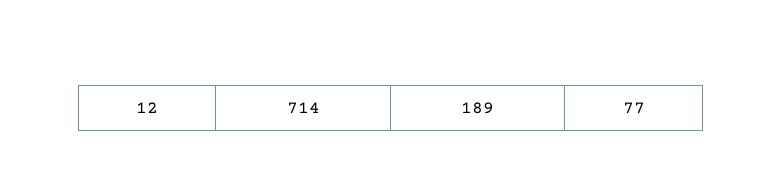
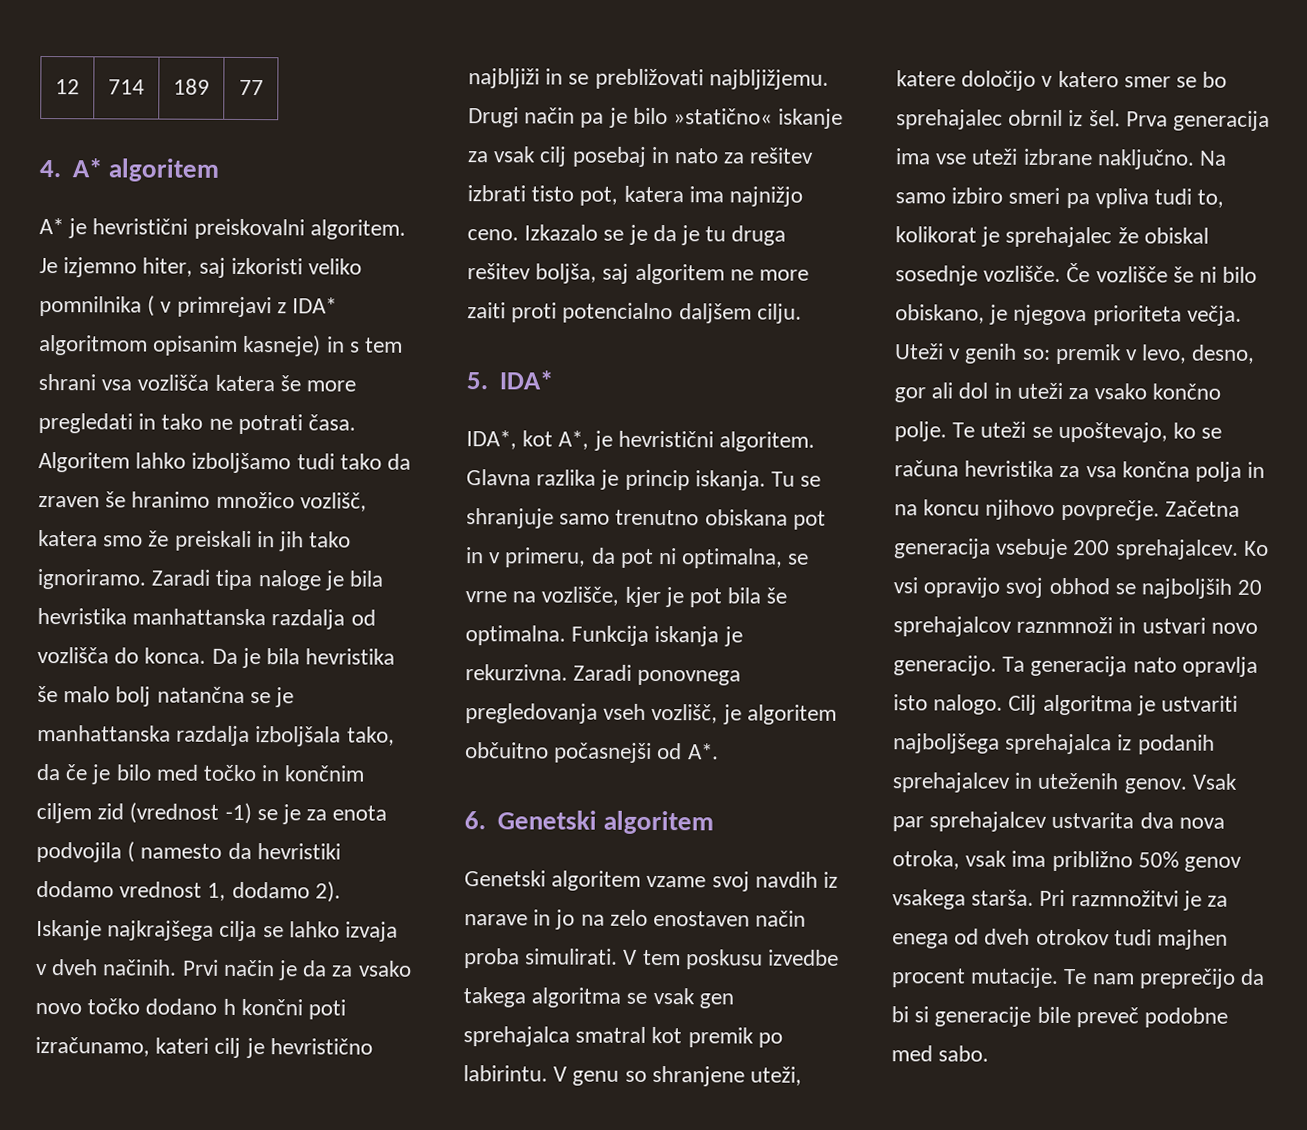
(645, 108) none -> [39,158,219,182] [39,217,406,240] [39,257,363,278] [39,295,338,318] [39,334,404,357] [38,373,357,392] [38,412,357,435] [38,451,412,474] [38,491,367,512] [38,529,352,552] [37,568,384,591] [37,607,376,630] [37,646,396,669] [37,685,295,708] [37,724,395,747] [36,763,366,785] [36,802,388,825] [36,841,341,863] [36,880,341,903] [36,919,399,942] [35,959,412,981] [35,998,347,1020] [35,1036,373,1059] [468,68,829,90] [468,107,844,129] [467,146,815,167] [467,185,804,207] [467,224,787,246] [467,263,810,285] [467,302,802,324] [466,370,553,390] [466,430,816,452] [466,469,822,491] [466,508,826,530] [466,547,810,569] [465,586,788,608] [465,625,743,647] [465,664,742,686] [465,703,837,725] [465,742,719,763] [464,810,714,835] [464,870,839,892] [464,909,807,930] [464,948,840,970] [463,987,734,1009] [463,1026,783,1048] [463,1065,803,1087] [896,70,1228,91] [896,109,1271,132] [895,148,1228,170] [895,187,1225,209] [895,226,1209,248] [895,263,1258,286] [895,304,1242,326] [895,343,1256,365] [894,382,1222,403] [894,421,1223,443] [894,460,1266,482] [894,499,1240,521] [894,538,1269,560] [893,577,1263,599] [893,616,1258,637] [893,655,1258,677] [893,694,1239,716] [893,733,1215,755] [892,772,1237,794] [892,811,1225,832] [892,850,1243,872] [892,889,1229,911] [892,928,1229,950] [891,967,1266,989] [891,1006,1229,1028] [891,1045,990,1062] // 4. A* algoritem // A* je hevristični preiskovalni algoritem. Je izjemno hiter, saj izkoristi veliko pomnilnika ( v primrejavi z IDA* algoritmom opisanim kasneje) in s tem shrani vsa vozlišča katera še more pregledati in tako ne potrati časa. Algoritem lahko izboljšamo tudi tako da zraven še hranimo množico vozlišč, katera smo že preiskali in jih tako ignoriramo. Zaradi tipa naloge je bila hevristika manhattanska razdalja od vozlišča do konca. Da je bila hevristika še malo bolj natančna se je manhattanska razdalja izboljšala tako, da če je bilo med točko in končnim ciljem zid (vrednost -1) se je za enota podvojila ( namesto da hevristiki dodamo vrednost 1, dodamo 2). Iskanje najkrajšega cilja se lahko izvaja v dveh načinih. Prvi način je da za vsako novo točko dodano h končni poti izračunamo, kateri cilj je hevristično najbljiži in se prebližovati najbljižjemu. Drugi način pa je bilo »statično« iskanje za vsak cilj posebaj in nato za rešitev izbrati tisto pot, katera ima najnižjo ceno. Izkazalo se je da je tu druga rešitev boljša, saj algoritem ne more zaiti proti potencialno daljšem cilju. // 5. IDA* // IDA*, kot A*, je hevristični algoritem. Glavna razlika je princip iskanja. Tu se shranjuje samo trenutno obiskana pot in v primeru, da pot ni optimalna, se vrne na vozlišče, kjer je pot bila še optimalna. Funkcija iskanja je rekurzivna. Zaradi ponovnega pregledovanja vseh vozlišč, je algoritem občuitno počasnejši od A*. // 6. Genetski algoritem // Genetski algoritem vzame svoj navdih iz narave in jo na zelo enostaven način proba simulirati. V tem poskusu izvedbe takega algoritma se vsak gen sprehajalca smatral kot premik po labirintu. V genu so shranjene uteži, katere določijo v katero smer se bo sprehajalec obrnil iz šel. Prva generacija ima vse uteži izbrane naključno. Na samo izbiro smeri pa vpliva tudi to, kolikorat je sprehajalec že obiskal sosednje vozlišče. Če vozlišče še ni bilo obiskano, je njegova prioriteta večja. Uteži v genih so: premik v levo, desno, gor ali dol in uteži za vsako končno polje. Te uteži se upoštevajo, ko se računa hevristika za vsa končna polja in na koncu njihovo povprečje. Začetna generacija vsebuje 200 sprehajalcev. Ko vsi opravijo svoj obhod se najboljših 20 sprehajalcov raznmnoži in ustvari novo generacijo. Ta generacija nato opravlja isto nalogo. Cilj algoritma je ustvariti najboljšega sprehajalca iz podanih sprehajalcev in uteženih genov. Vsak par sprehajalcev ustvarita dva nova otroka, vsak ima približno 50% genov vsakega starša. Pri razmnožitvi je za enega od dveh otrokov tudi majhen procent mutacije. Te nam preprečijo da bi si generacije bile preveč podobne med sabo.

